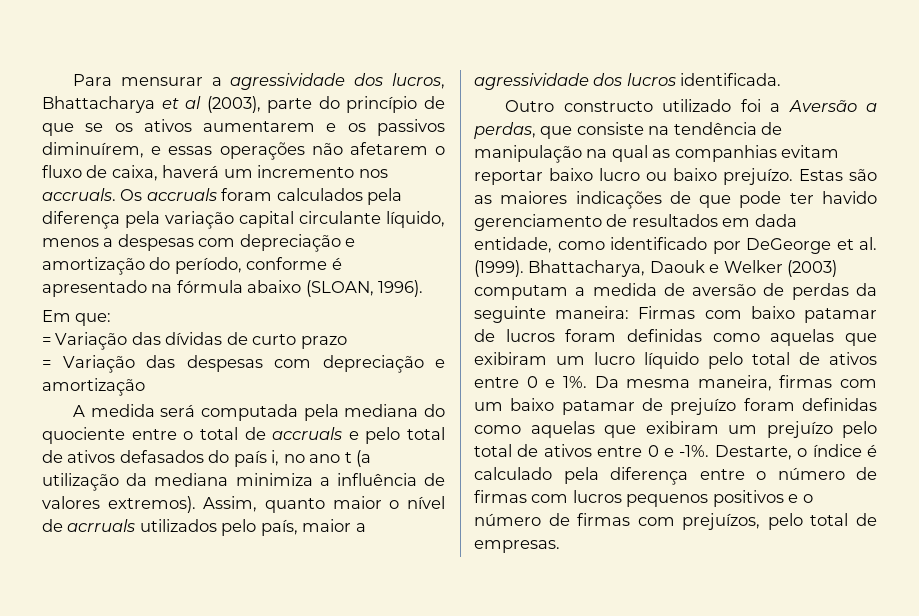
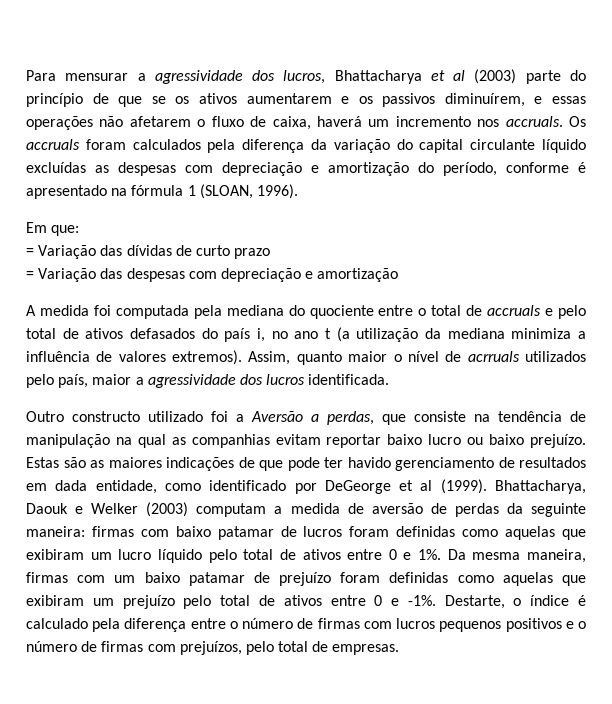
[206,96,261,113] (2003), -> [474,69,517,84] (2003)
[125,211,445,229] [42,238,114,247] pela variação capital circulante líquido, menos a -> [311,139,587,153] [26,162,109,173] da variação do capital circulante líquido excluídas as
[247,280,302,293] abaixo -> [187,185,196,196] 1
[160,404,196,417] será -> [93,305,111,316] foi
[859,237,877,250] al. -> [420,480,433,491] al
[638,306,696,319] Firmas -> [91,526,134,537] firmas

